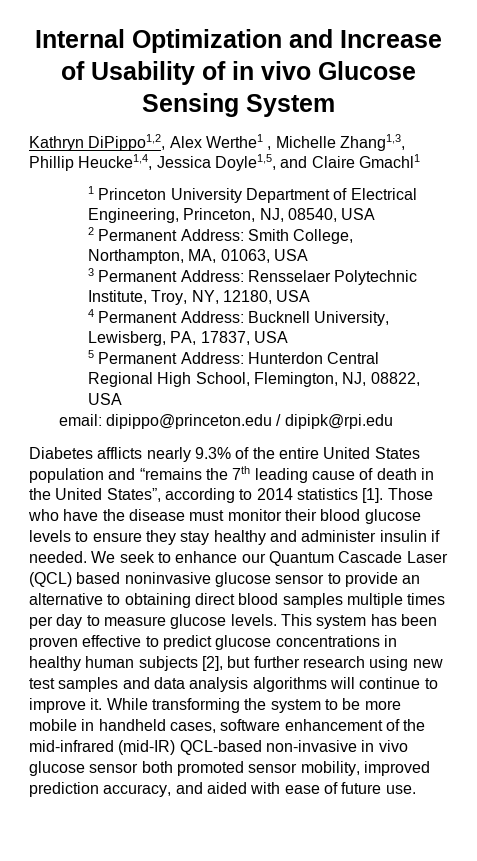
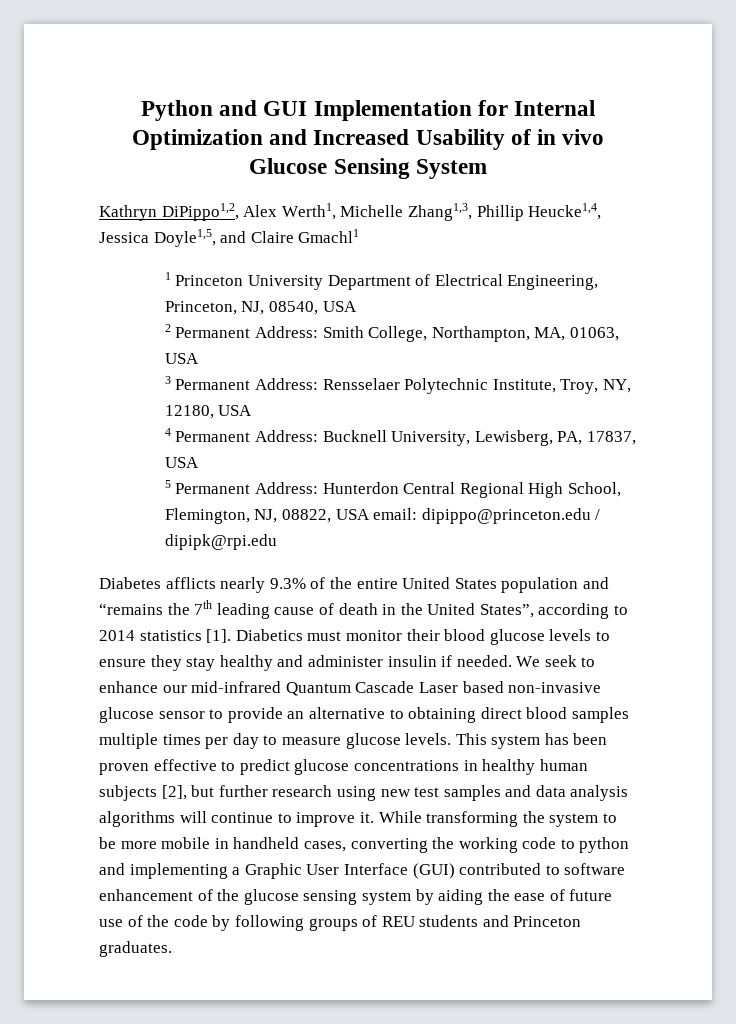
(35, 38) none -> [140,100,508,121] Python and GUI Implementation for
[340,30,442,48] [61,61,85,80] Increase of -> [313,129,410,145] Increased
[205,134,272,150] Werthe1 , -> [281,203,336,220] Werth1,
(123, 399) // -> (370, 514) none
[387,488,433,500] [28,509,185,521] Those who have the disease -> [235,629,303,641] Diabetics
(266, 558) none -> [191,681,282,693] mid-infrared
[29,572,211,587] (QCL) based noninvasive -> [462,681,602,693] based non-invasive
[220,719,426,731] [29,740,408,755] [29,761,430,776] [29,782,416,797] software enhancement of the mid-infrared (mid-IR) QCL-based non-invasive in vivo glucose sensor both promoted sensor mobility, improved prediction accuracy, and aided with ease of future use. -> [350,837,630,853] [99,863,626,879] [99,889,613,905] [99,915,582,931] [99,941,172,957] converting the working code to python and implementing a Graphic User Interface (GUI) contributed to software enhancement of the glucose sensing system by aiding the ease of future use of the code by following groups of REU students and Princeton graduates.

